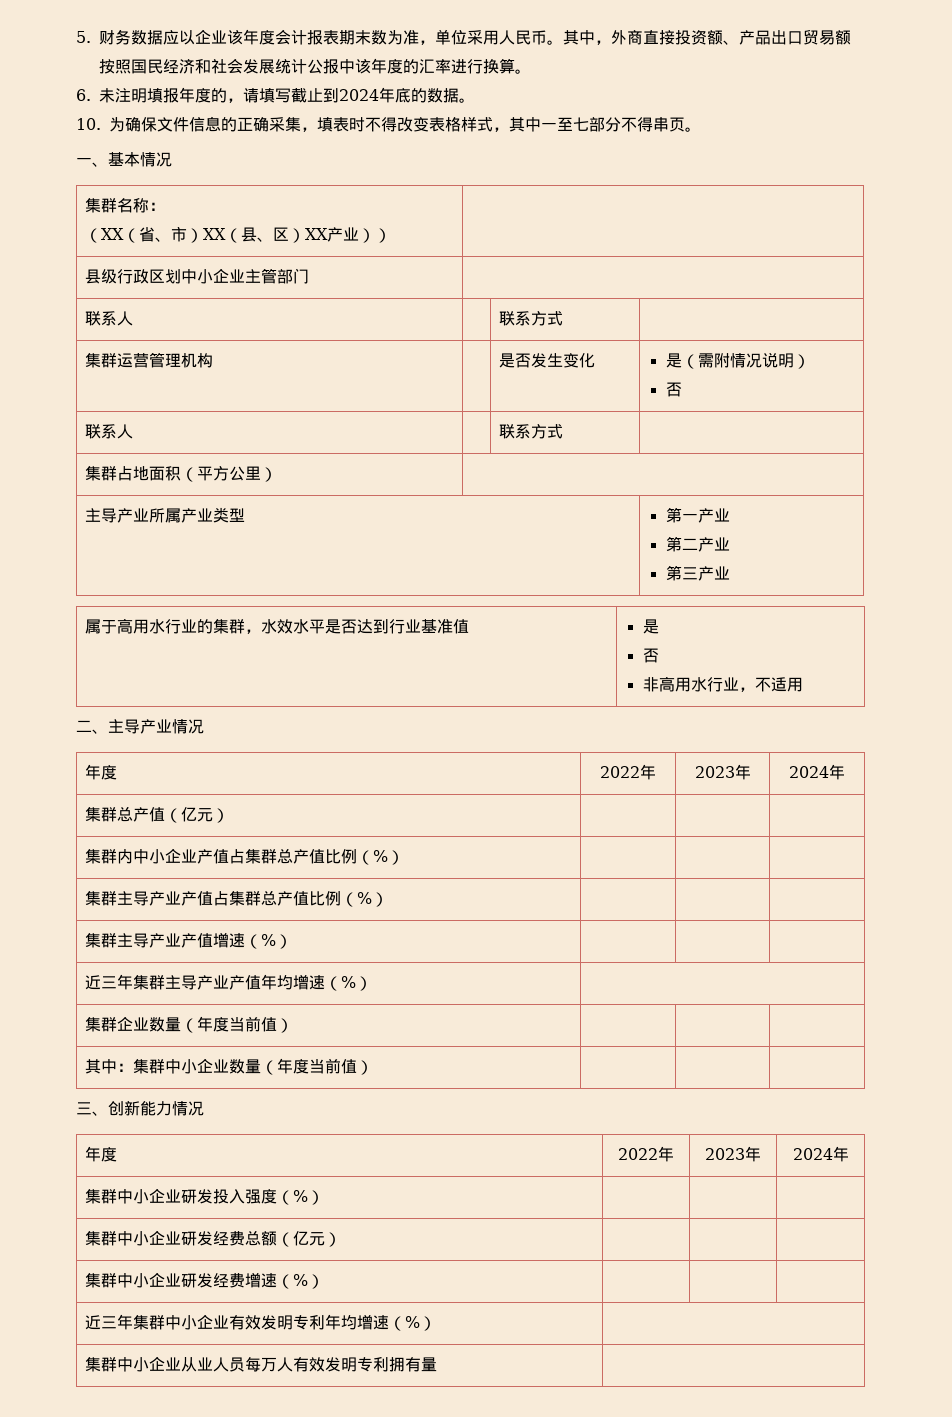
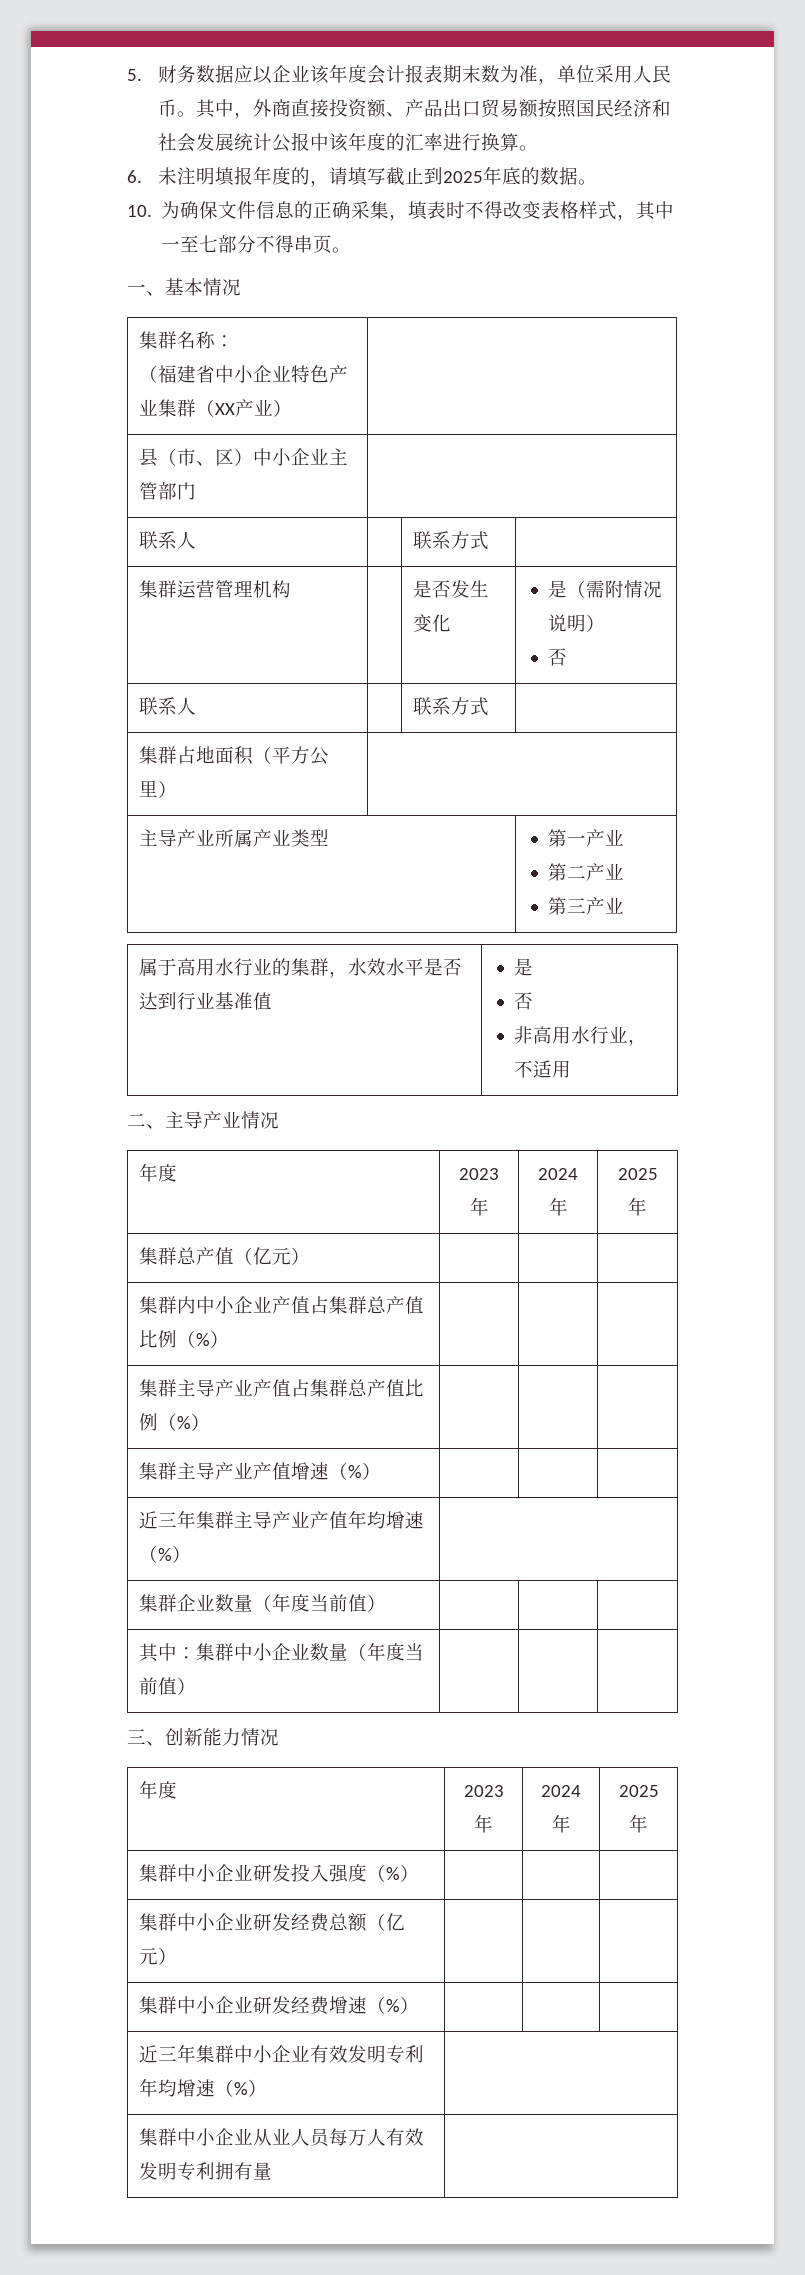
[339,89,379,101] 2024 -> [443,171,484,183] 2025
[101,226,306,243] XX（省、市）XX（县、区） -> [158,365,349,383] [139,399,216,417] 福建省中小企业特色产业集群（
[375,228,392,243] [85,269,182,284] ） | // 县级行政区划 -> [139,448,254,467] | // 县（市、区）
[600,764,656,780] [694,764,751,780] [789,764,845,780] | 2022年 | 2023年 | 2024年 -> [459,1168,499,1180] [469,1197,489,1216] [538,1168,578,1180] [548,1197,568,1216] [617,1168,658,1180] [628,1197,647,1216] | 2023年 | 2024年 | 2025年
[618,1146,674,1162] [705,1146,761,1162] [792,1146,849,1162] | 2022年 | 2023年 | 2024年 -> [463,1785,504,1797] [474,1814,493,1833] [541,1785,581,1797] [551,1814,571,1833] [618,1785,659,1797] [629,1814,648,1833] | 2023年 | 2024年 | 2025年

